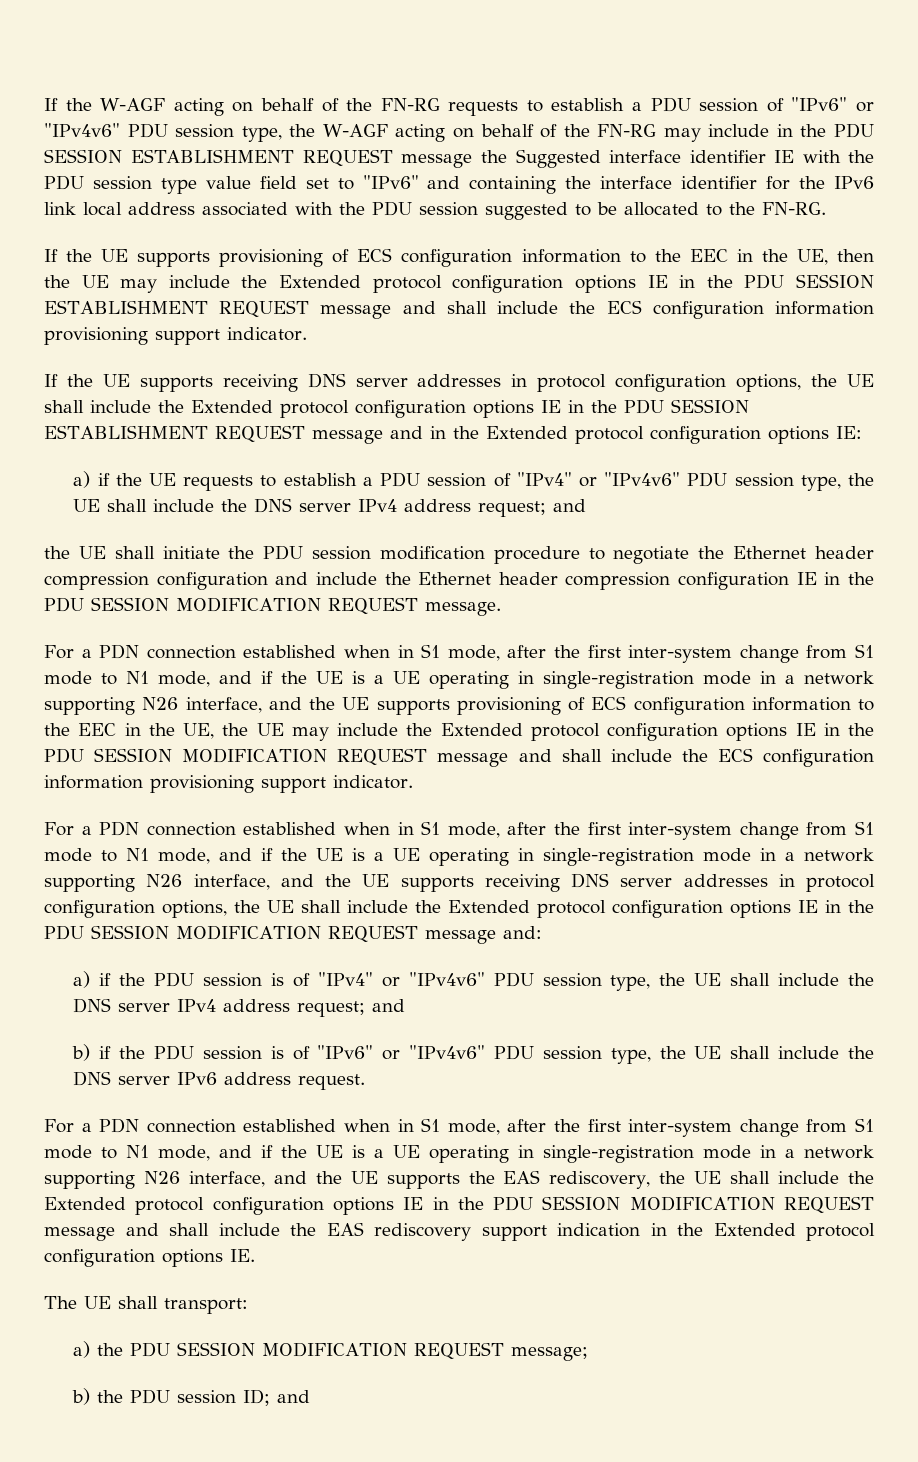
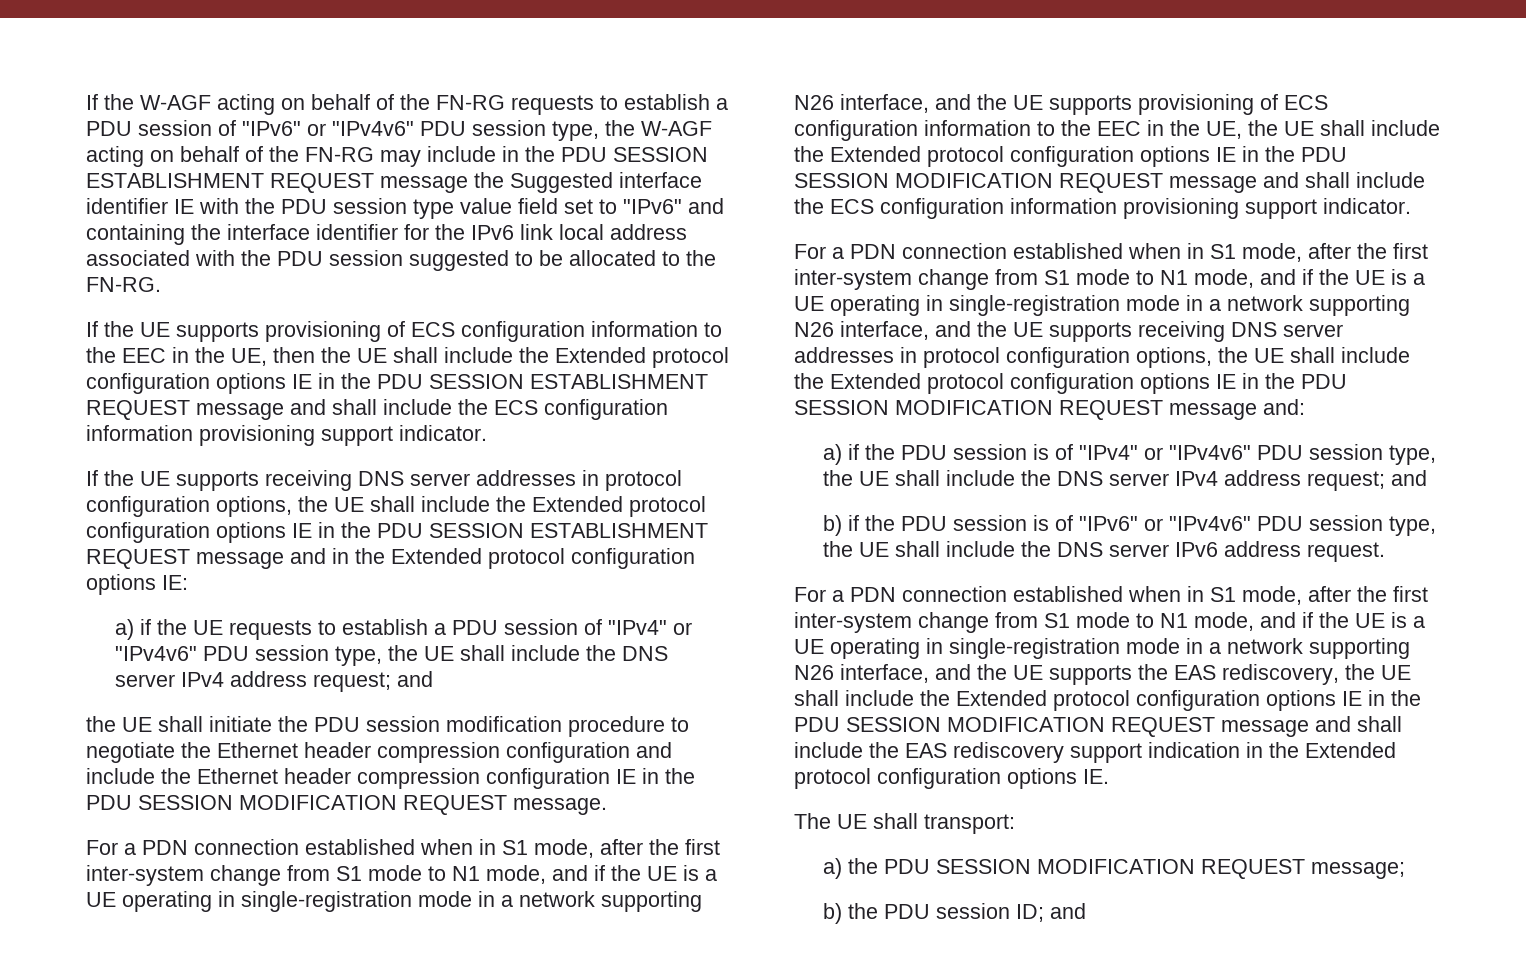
[120,279,158,293] may -> [393,347,438,363] shall
[291,727,329,741] may -> [1320,120,1365,136] shall

